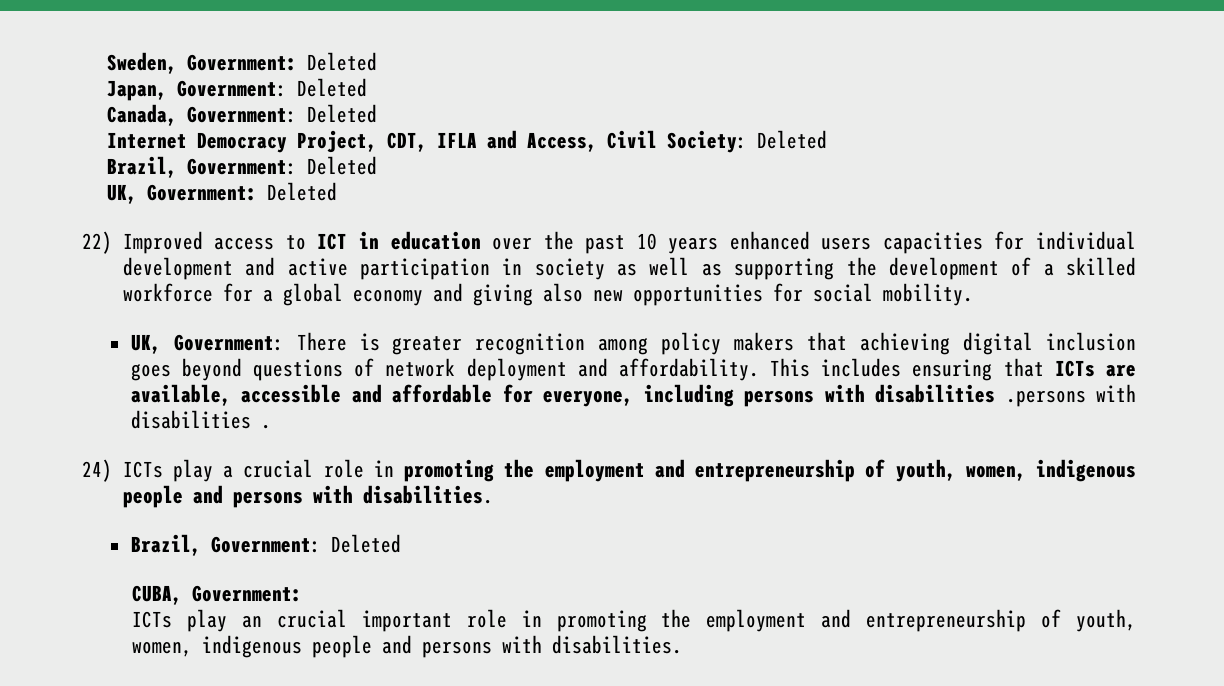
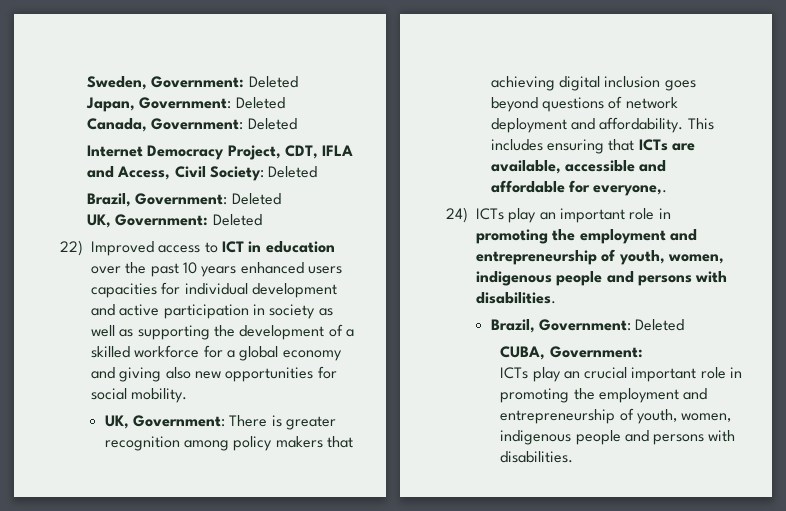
[543,384,1136,407] [130,410,271,429] everyone, including persons with disabilities .persons with disabilities . -> [593,185,668,196] everyone,.
[223,459,314,478] a crucial -> [539,208,625,223] an important

